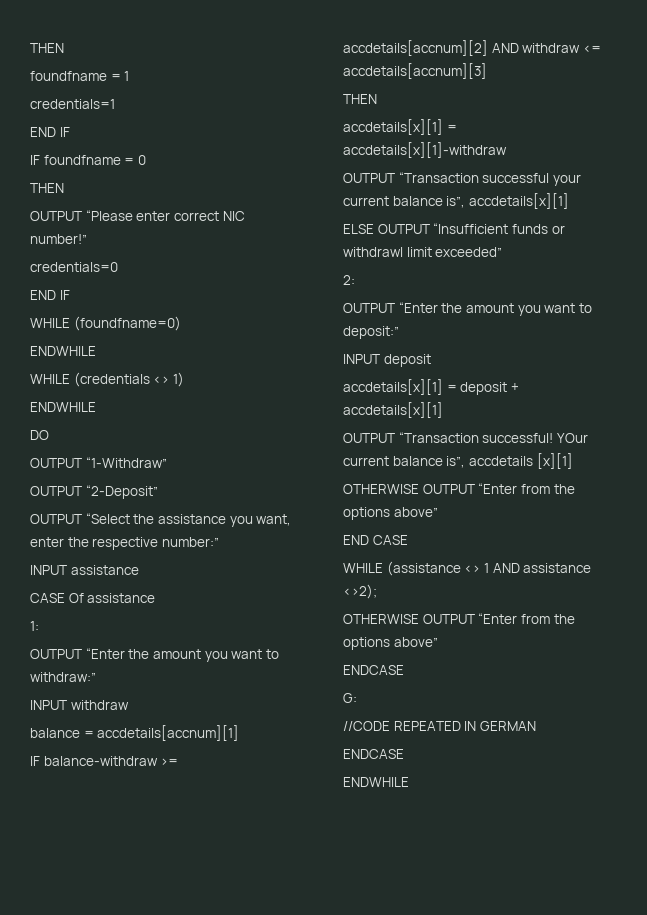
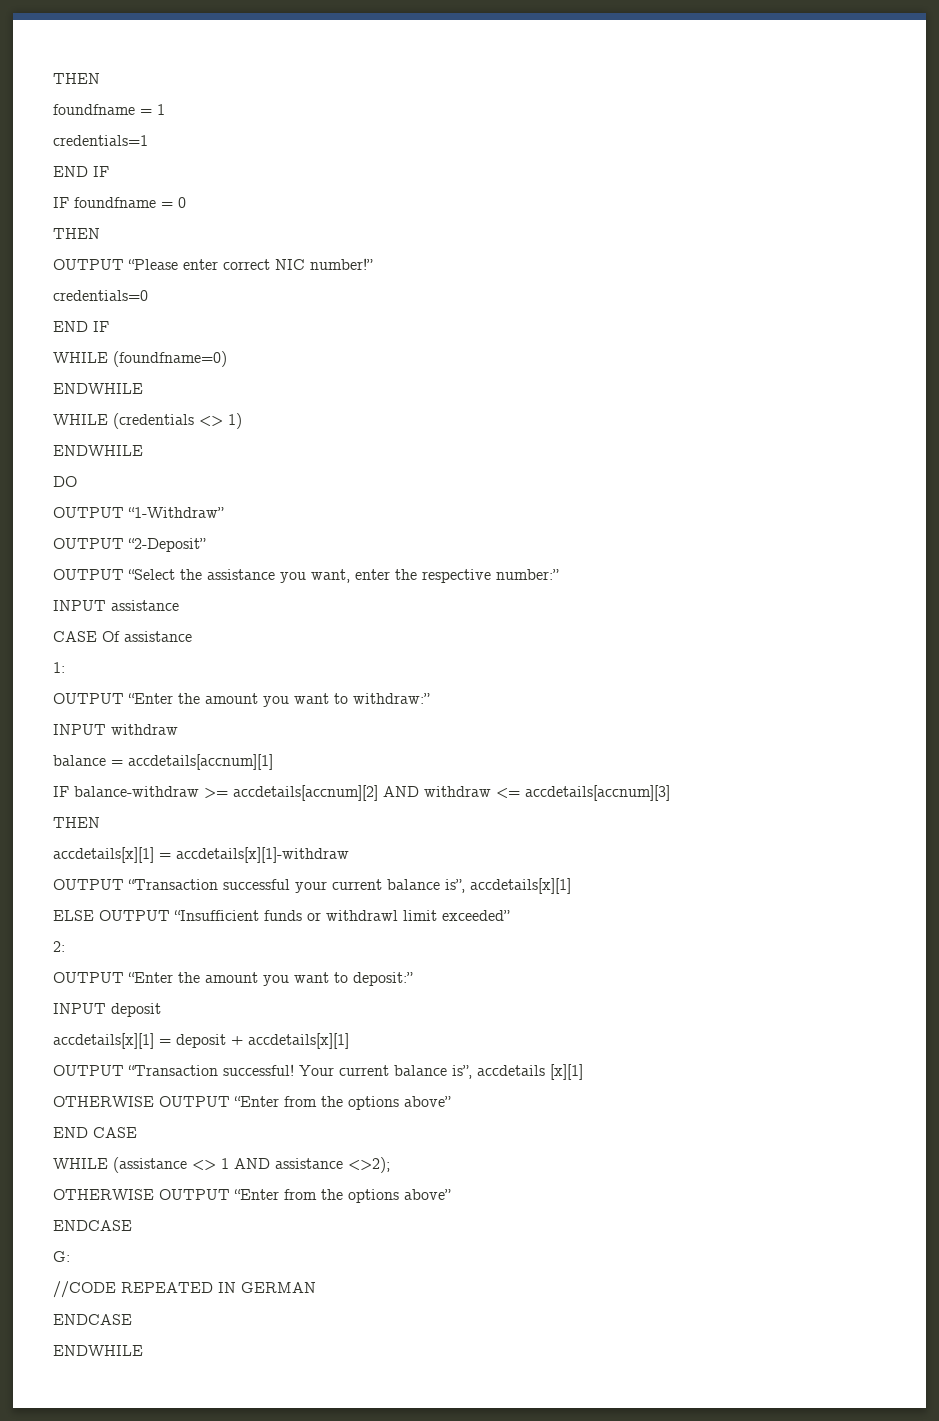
[556,433,588,443] YOur -> [299,1065,334,1076] Your

